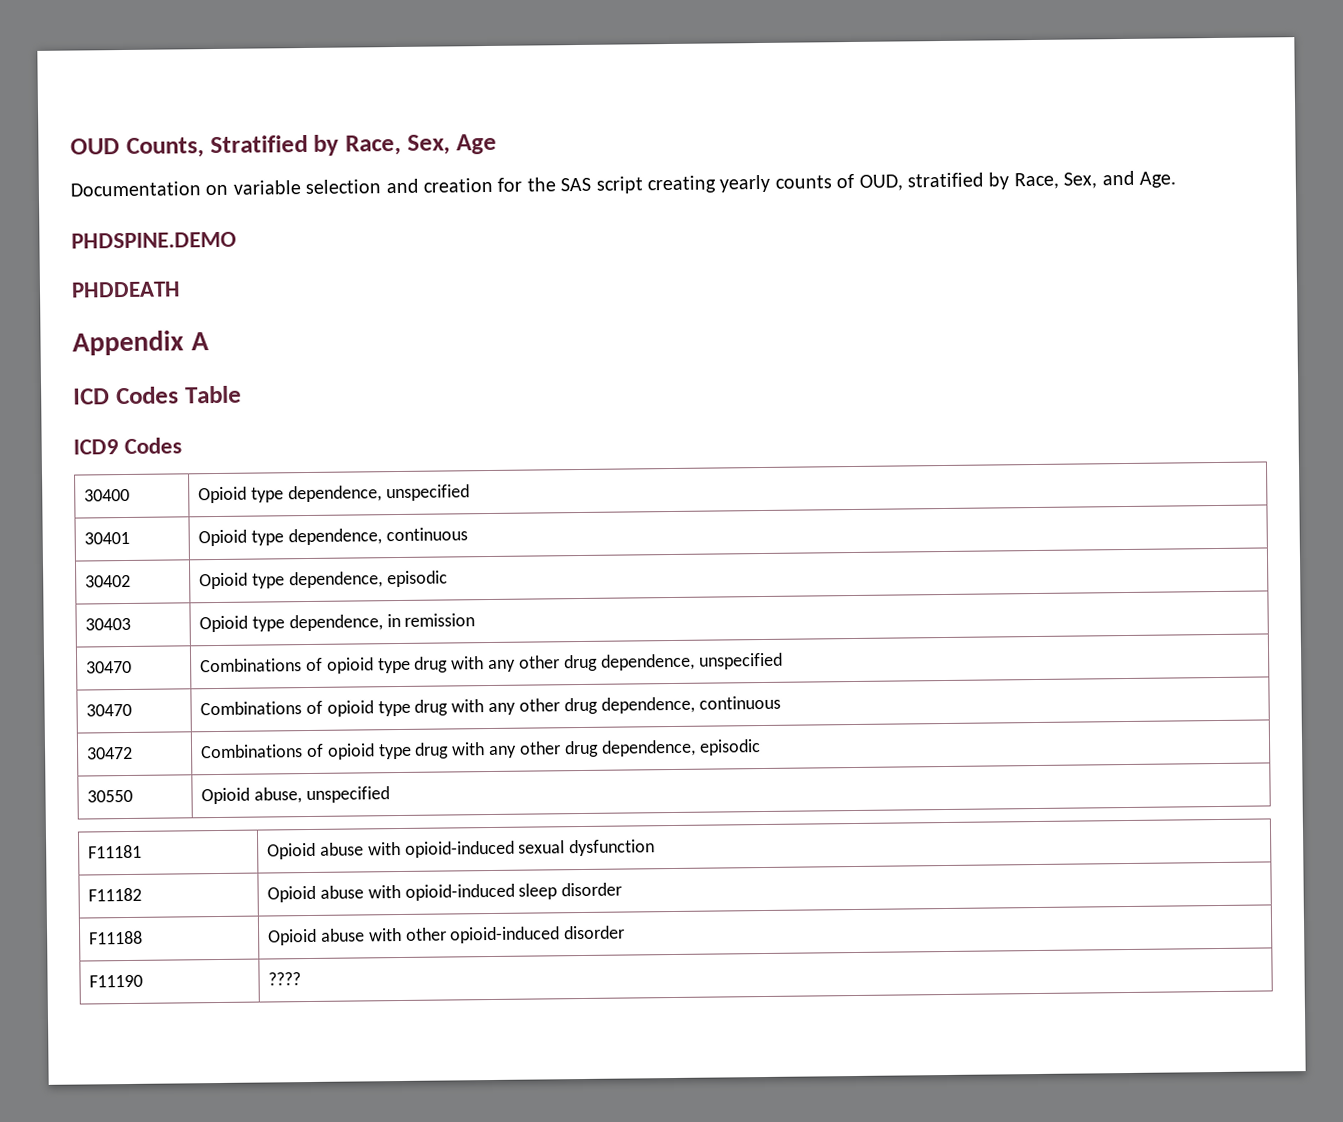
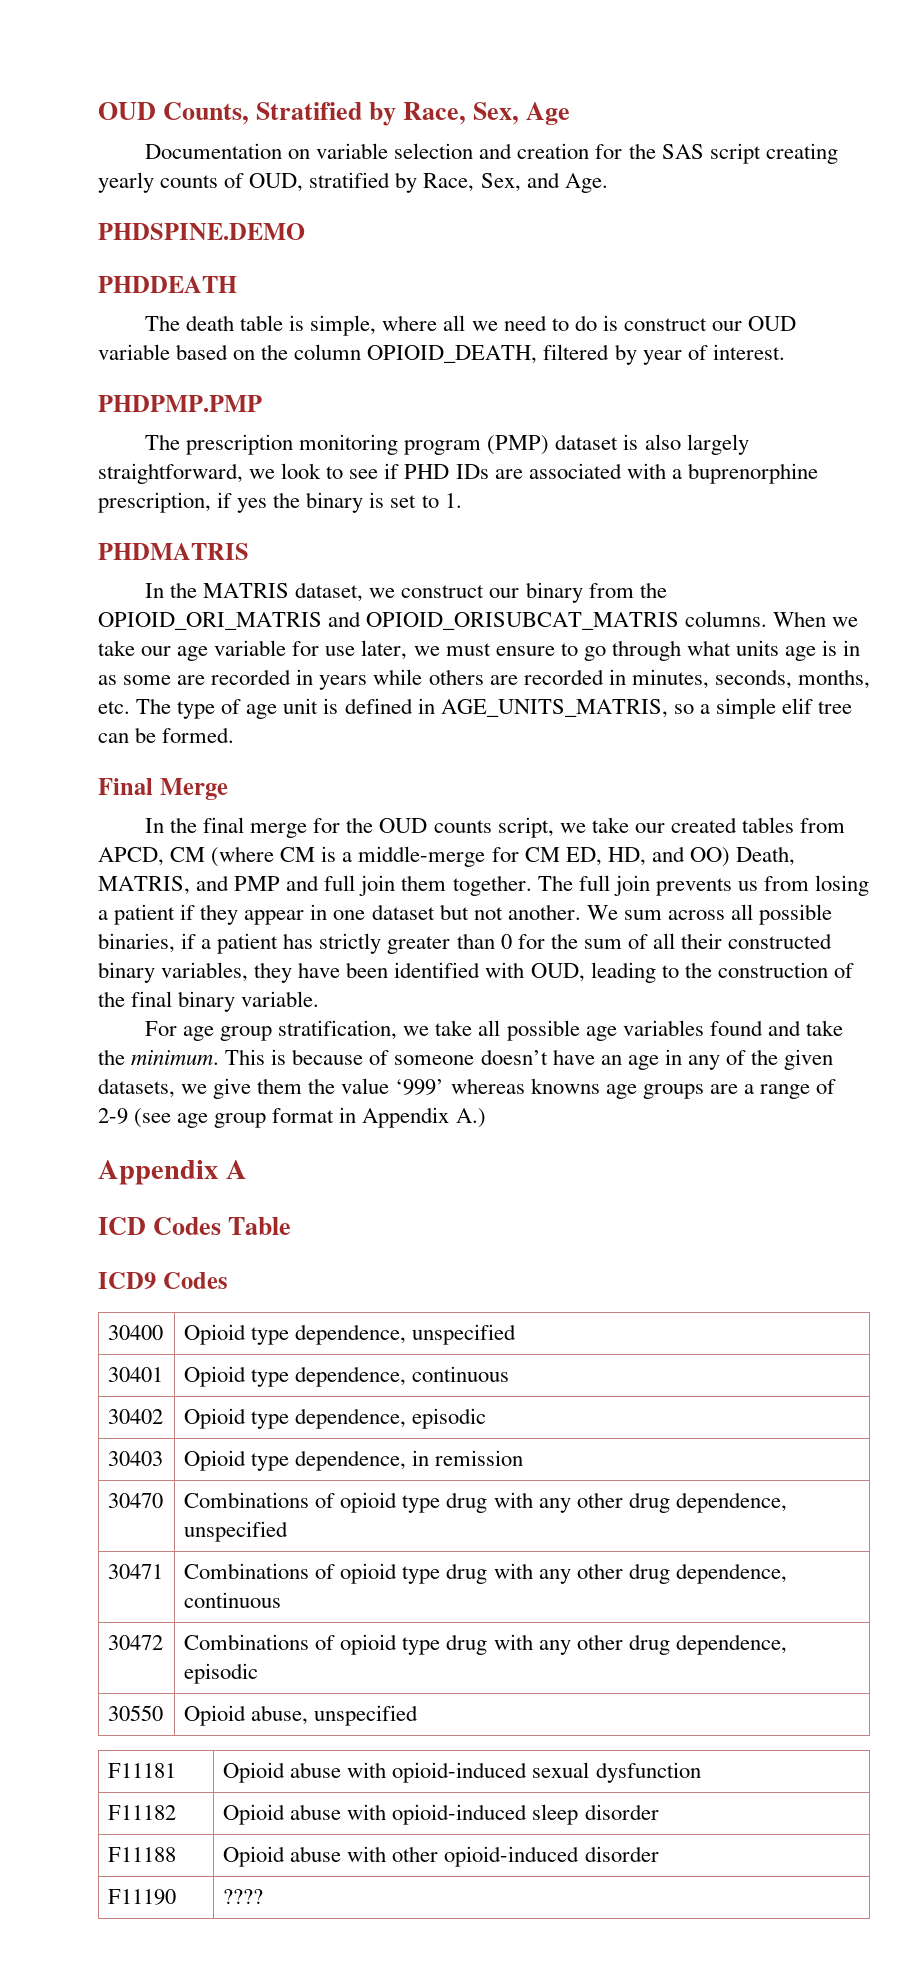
(181, 289) none -> [145,315,797,336] [98,344,785,365] [98,395,262,412] [145,434,749,455] [98,463,818,484] [98,492,462,513] [98,543,249,560] [145,582,667,603] [98,611,859,630] [98,640,861,661] [98,669,870,690] [98,698,853,719] [98,727,235,743] [98,778,228,800] [145,817,846,838] [98,846,795,867] [98,875,870,896] [98,904,833,925] [98,933,833,954] [98,962,854,983] [98,991,320,1012] [145,1020,843,1041] [98,1049,834,1070] [98,1078,837,1099] [98,1107,486,1128] // The death table is simple, where all we need to do is construct our OUD variable based on the column OPIOID_DEATH, filtered by year of interest. // PHDPMP.PMP // The prescription monitoring program (PMP) dataset is also largely straightforward, we look to see if PHD IDs are associated with a buprenorphine prescription, if yes the binary is set to 1. // PHDMATRIS // In the MATRIS dataset, we construct our binary from the OPIOID_ORI_MATRIS and OPIOID_ORISUBCAT_MATRIS columns. When we take our age variable for use later, we must ensure to go through what units age is in as some are recorded in years while others are recorded in minutes, seconds, months, etc. The type of age unit is defined in AGE_UNITS_MATRIS, so a simple elif tree can be formed. // Final Merge // In the final merge for the OUD counts script, we take our created tables from APCD, CM (where CM is a middle-merge for CM ED, HD, and OO) Death, MATRIS, and PMP and full join them together. The full join prevents us from losing a patient if they appear in one dataset but not another. We sum across all possible binaries, if a patient has strictly greater than 0 for the sum of all their constructed binary variables, they have been identified with OUD, leading to the construction of the final binary variable. // For age group stratification, we take all possible age variables found and take the minimum. This is because of someone doesn’t have an age in any of the given datasets, we give them the value ‘999’ whereas knowns age groups are a range of 2-9 (see age group format in Appendix A.)
[85,703,132,717] 30470 -> [108,1564,164,1579] 30471

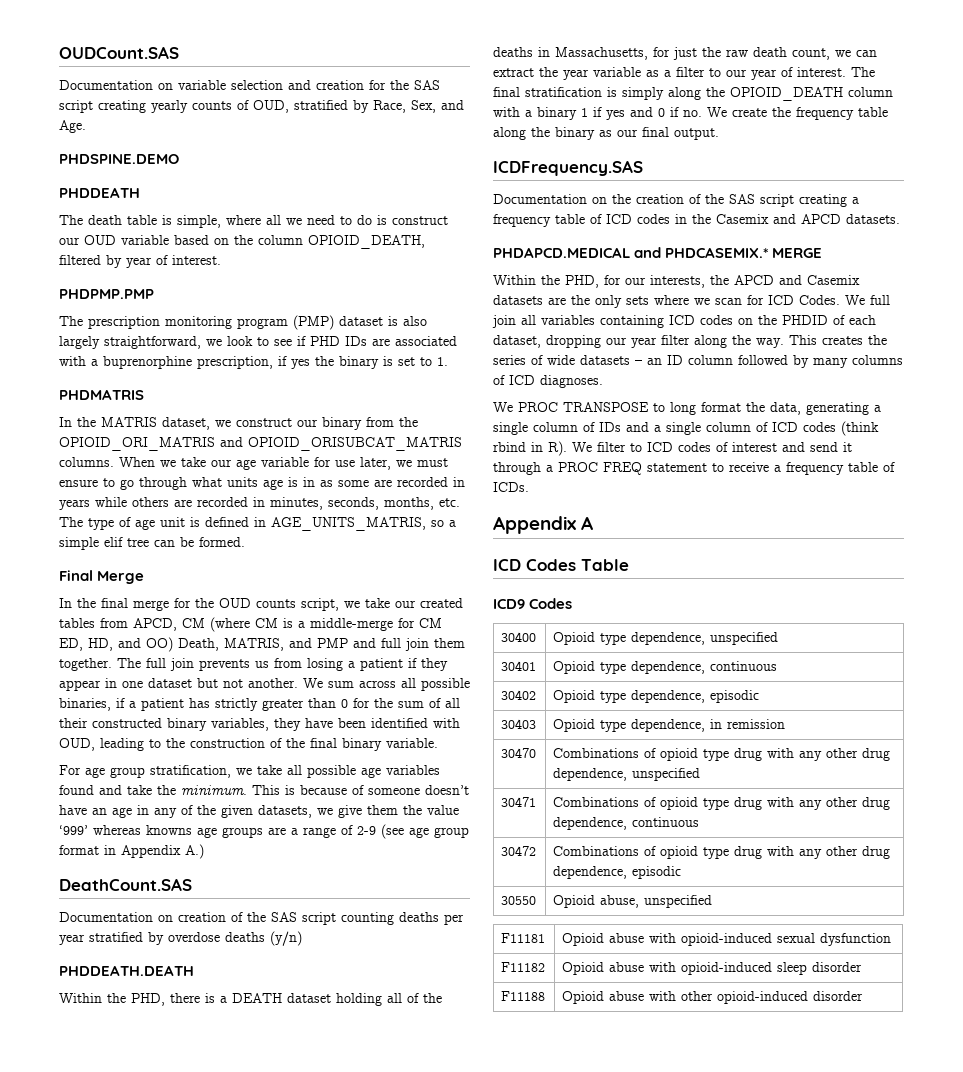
[98,102,571,126] OUD Counts, Stratified by Race, Sex, Age -> [59,46,179,59] OUDCount.SAS
(486, 1118) none -> [59,878,192,891] [59,912,464,925] [59,931,302,946] [59,965,194,976] [59,993,442,1006] [493,47,877,60] [493,67,875,80] [493,87,893,101] [493,107,888,120] [493,127,719,140] [493,160,643,176] [493,194,859,207] [493,214,900,227] [493,247,823,258] [493,275,860,288] [493,295,890,308] [492,315,876,328] [493,335,887,348] [493,355,903,368] [493,375,603,388] [493,402,881,415] [493,421,879,436] [493,441,852,456] [493,462,895,475] [493,482,529,492] // DeathCount.SAS // Documentation on creation of the SAS script counting deaths per year stratified by overdose deaths (y/n) // PHDDEATH.DEATH // Within the PHD, there is a DEATH dataset holding all of the deaths in Massachusetts, for just the raw death count, we can extract the year variable as a filter to our year of interest. The final stratification is simply along the OPIOID_DEATH column with a binary 1 if yes and 0 if no. We create the frequency table along the binary as our final output. // ICDFrequency.SAS // Documentation on the creation of the SAS script creating a frequency table of ICD codes in the Casemix and APCD datasets. // PHDAPCD.MEDICAL and PHDCASEMIX.* MERGE // Within the PHD, for our interests, the APCD and Casemix datasets are the only sets where we scan for ICD Codes. We full join all variables containing ICD codes on the PHDID of each dataset, dropping our year filter along the way. This creates the series of wide datasets – an ID column followed by many columns of ICD diagnoses. // We PROC TRANSPOSE to long format the data, generating a single column of IDs and a single column of ICD codes (think rbind in R). We filter to ICD codes of interest and send it through a PROC FREQ statement to receive a frequency table of ICDs.
[108,1889,177,1905] [223,1889,264,1904] // F11190 | ???? -> (864, 996) none

